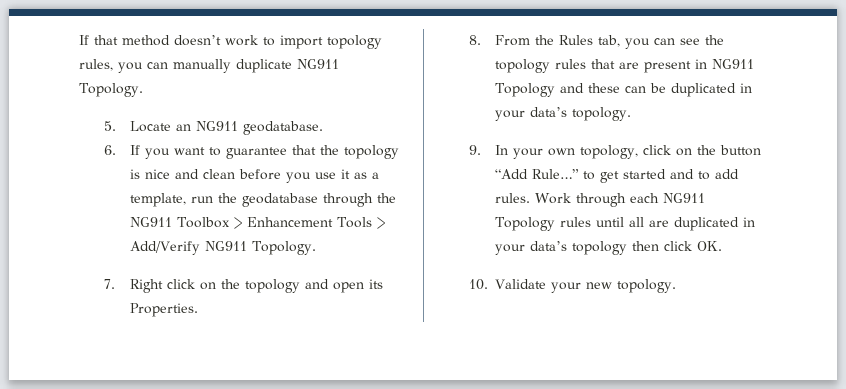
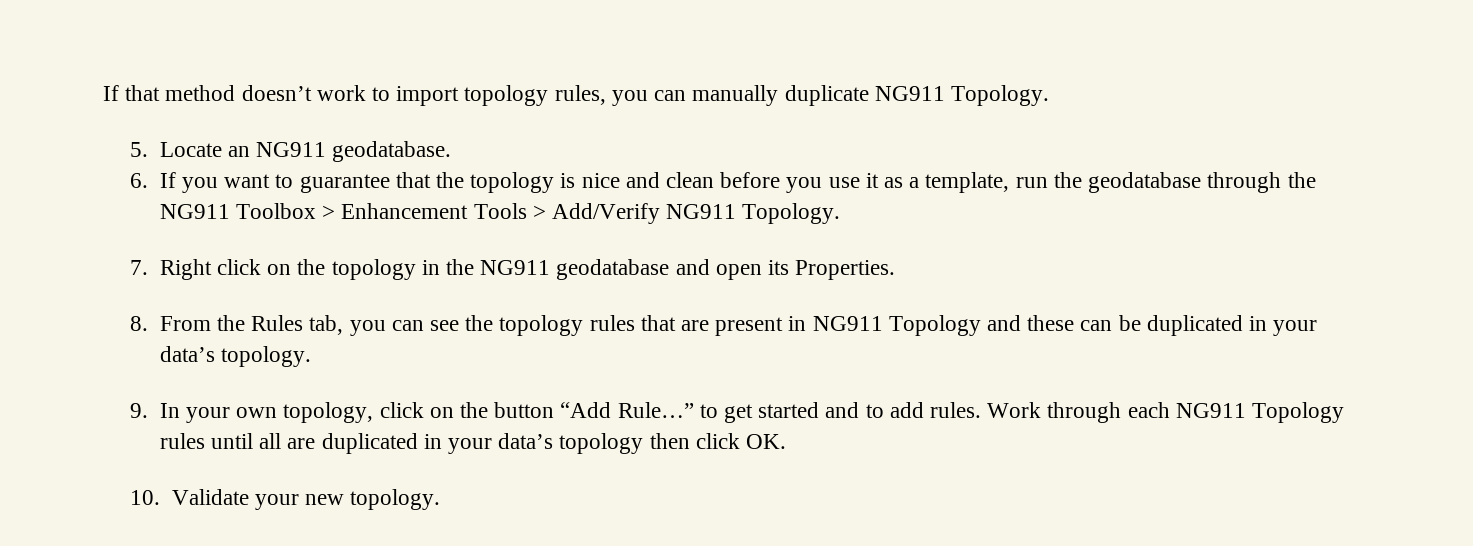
(300, 286) none -> [421,259,670,280] in the NG911 geodatabase

